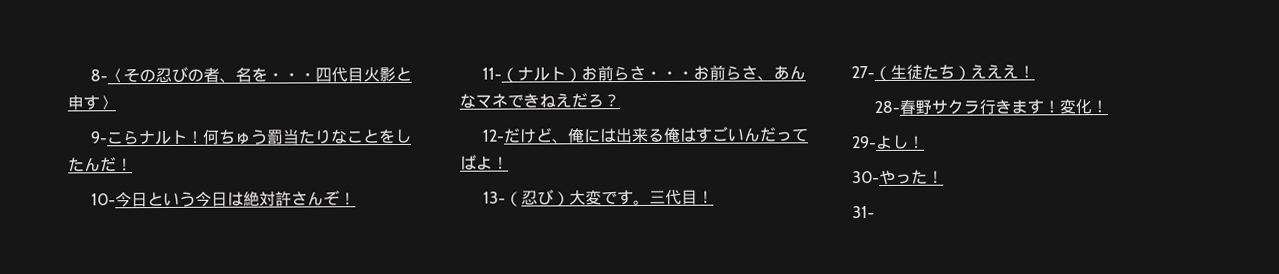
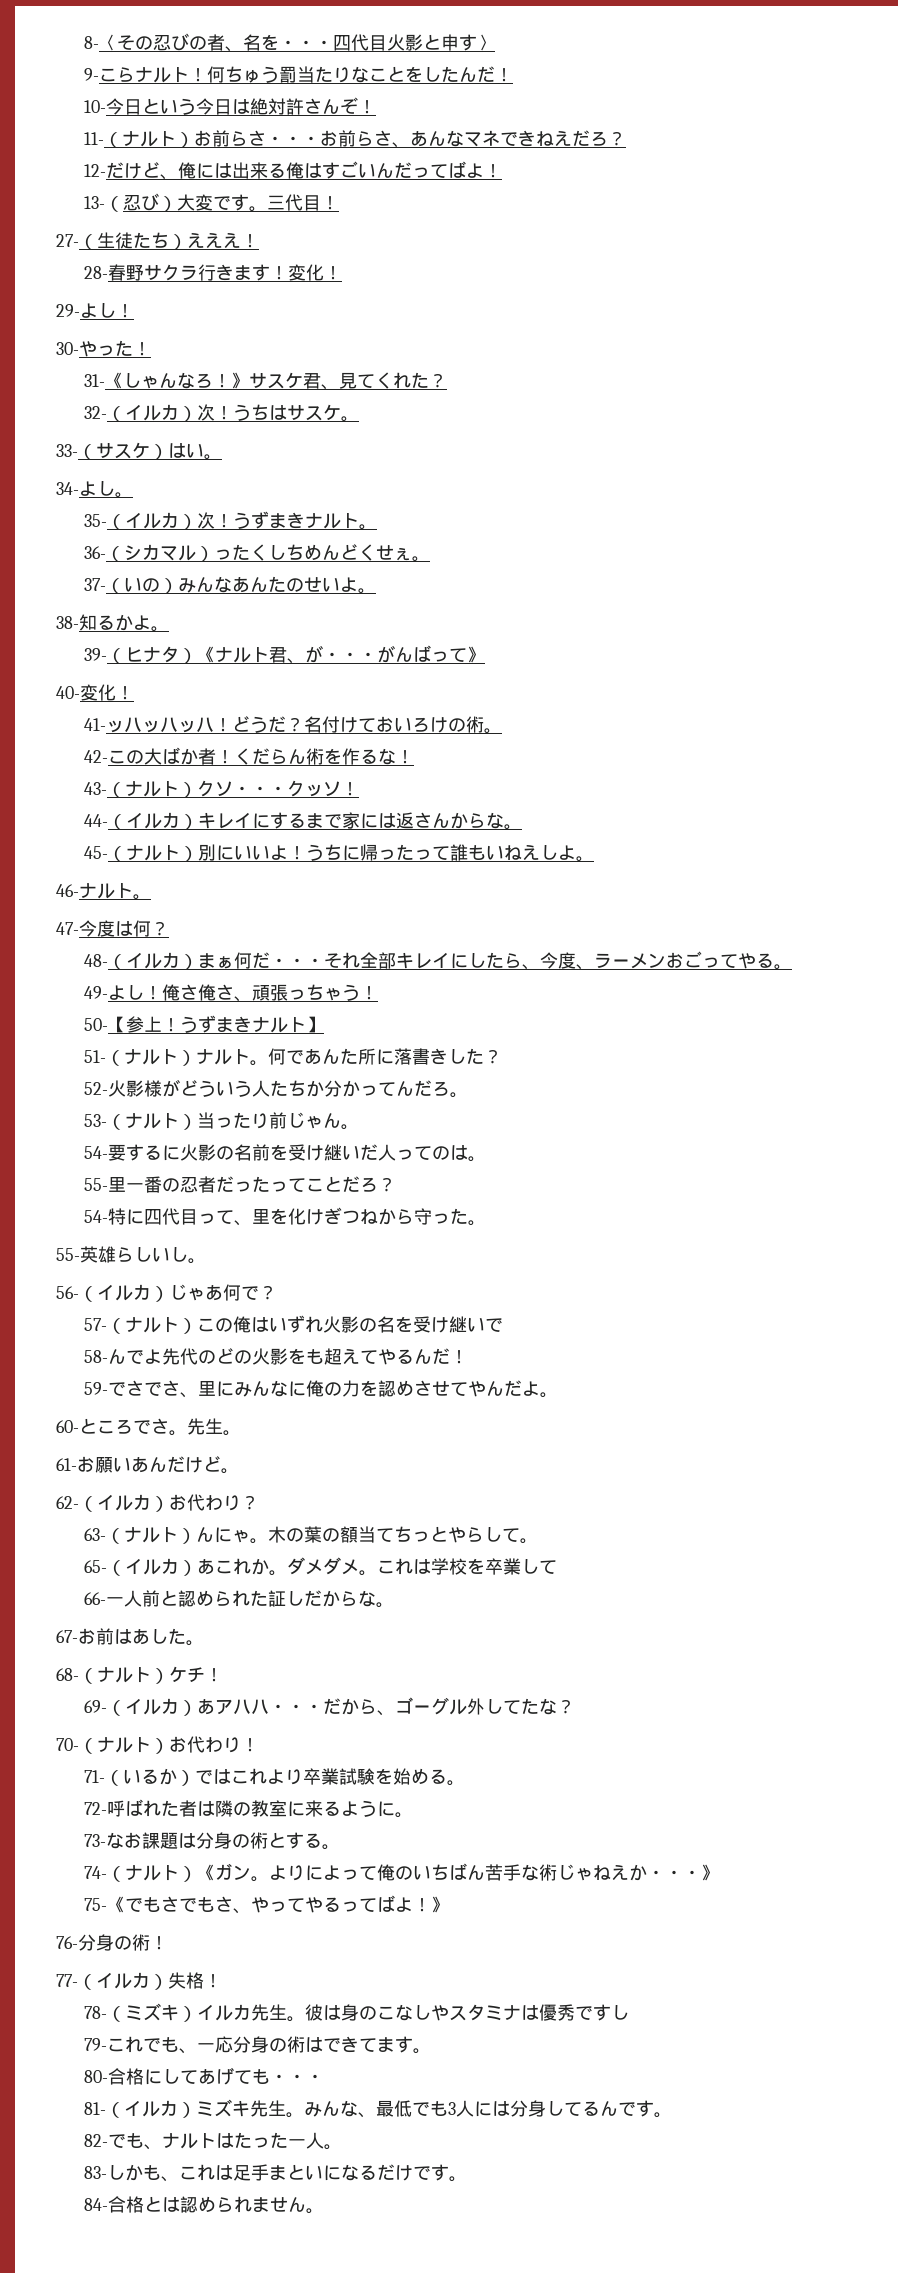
(875, 212) none -> [104,372,447,390] [83,404,359,422] [56,442,222,460] [56,481,133,498] [83,511,377,530] [83,544,430,562] [83,576,376,594] [56,614,169,632] [83,645,485,664] [56,684,134,701] [83,716,502,734] [83,747,414,765] [83,780,359,798] [83,812,522,830] [83,844,594,862] [56,883,151,900] [56,920,169,937] [83,951,792,970] [83,984,378,1002] [83,1015,324,1033] [83,1048,502,1066] [83,1079,468,1098] [83,1112,359,1130] [83,1144,486,1162] [83,1176,396,1193] [83,1207,486,1226] [56,1246,206,1264] [56,1284,277,1302] [83,1315,503,1334] [83,1348,468,1365] [83,1380,558,1398] [56,1418,241,1436] [56,1456,239,1474] [56,1494,259,1512] [83,1526,538,1544] [83,1557,557,1576] [83,1590,394,1608] [56,1628,204,1646] [56,1666,223,1684] [83,1697,575,1716] [56,1736,259,1754] [83,1768,465,1786] [83,1799,413,1818] [83,1832,340,1850] [83,1863,719,1882] [83,1895,449,1914] [56,1934,168,1951] [56,1972,222,1990] [83,2003,629,2022] [83,2036,431,2054] [83,2067,324,2085] [83,2099,672,2118] [83,2132,342,2150] [83,2164,467,2182] [83,2196,324,2214] 《しゃんなろ！》サスケ君、見てくれた？ // 32-（イルカ）次！うちはサスケ。 // 33-（サスケ）はい。 // 34-よし。 // 35-（イルカ）次！うずまきナルト。 // 36-（シカマル）ったくしちめんどくせぇ。 // 37-（いの）みんなあんたのせいよ。 // 38-知るかよ。 // 39-（ヒナタ）《ナルト君、が・・・がんばって》 // 40-変化！ // 41-ッハッハッハ！どうだ？名付けておいろけの術。 // 42-この大ばか者！くだらん術を作るな！ // 43-（ナルト）クソ・・・クッソ！ // 44-（イルカ）キレイにするまで家には返さんからな。 // 45-（ナルト）別にいいよ！うちに帰ったって誰もいねえしよ。 // 46-ナルト。 // 47-今度は何？ // 48-（イルカ）まぁ何だ・・・それ全部キレイにしたら、今度、ラーメンおごってやる。 // 49-よし！俺さ俺さ、頑張っちゃう！ // 50-【参上！うずまきナルト】 // 51-（ナルト）ナルト。何であんた所に落書きした？ // 52-火影様がどういう人たちか分かってんだろ。 // 53-（ナルト）当ったり前じゃん。 // 54-要するに火影の名前を受け継いだ人ってのは。 // 55-里一番の忍者だったってことだろ？ // 54-特に四代目って、里を化けぎつねから守った。 // 55-英雄らしいし。 // 56-（イルカ）じゃあ何で？ // 57-（ナルト）この俺はいずれ火影の名を受け継いで // 58-んでよ先代のどの火影をも超えてやるんだ！ // 59-でさでさ、里にみんなに俺の力を認めさせてやんだよ。 // 60-ところでさ。先生。 // 61-お願いあんだけど。 // 62-（イルカ）お代わり？ // 63-（ナルト）んにゃ。木の葉の額当てちっとやらして。 // 65-（イルカ）あこれか。ダメダメ。これは学校を卒業して // 66-一人前と認められた証しだからな。 // 67-お前はあした。 // 68-（ナルト）ケチ！ // 69-（イルカ）あアハハ・・・だから、ゴーグル外してたな？ // 70-（ナルト）お代わり！ // 71-（いるか）ではこれより卒業試験を始める。 // 72-呼ばれた者は隣の教室に来るように。 // 73-なお課題は分身の術とする。 // 74-（ナルト）《ガン。よりによって俺のいちばん苦手な術じゃねえか・・・》 // 75-《でもさでもさ、やってやるってばよ！》 // 76-分身の術！ // 77-（イルカ）失格！ // 78-（ミズキ）イルカ先生。彼は身のこなしやスタミナは優秀ですし // 79-これでも、一応分身の術はできてます。 // 80-合格にしてあげても・・・ // 81-（イルカ）ミズキ先生。みんな、最低でも3人には分身してるんです。 // 82-でも、ナルトはたった一人。 // 83-しかも、これは足手まといになるだけです。 // 84-合格とは認められません。

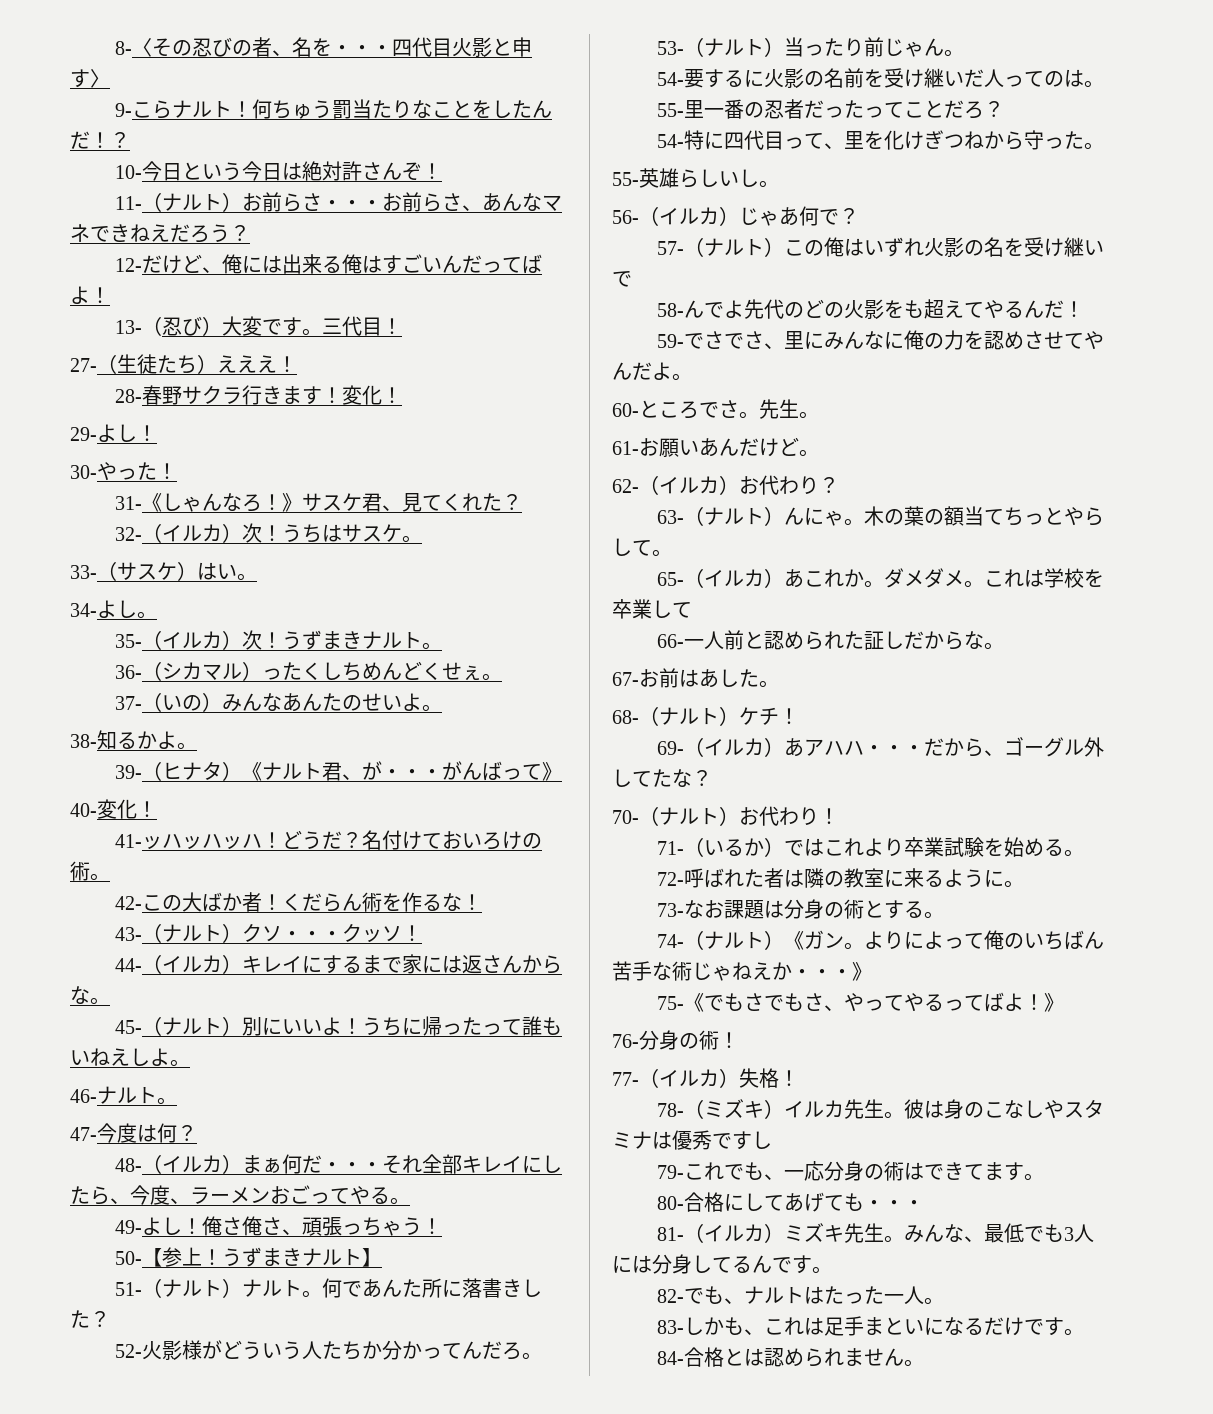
(513, 75) none -> [110,132,130,148] ？
(608, 138) none -> [210,224,230,242] う

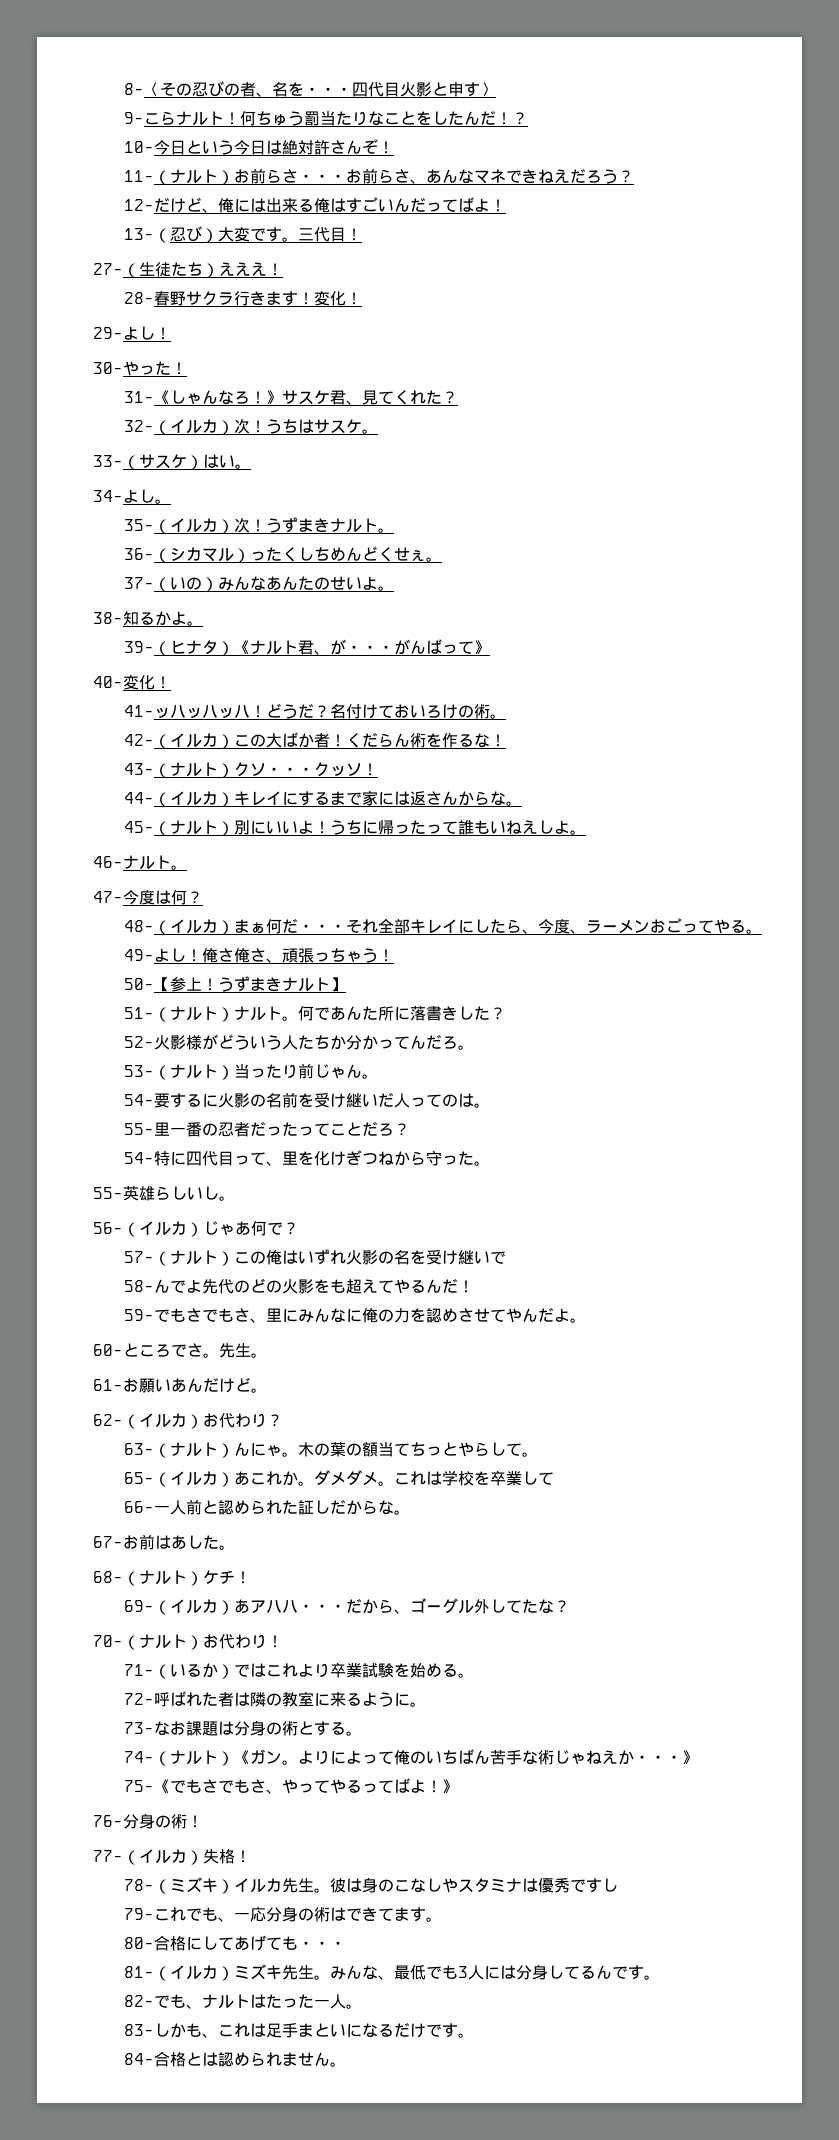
(142, 903) none -> [154,733,235,749] （イルカ）
[703,331,744,349] さで -> [170,1308,235,1322] もさでも

